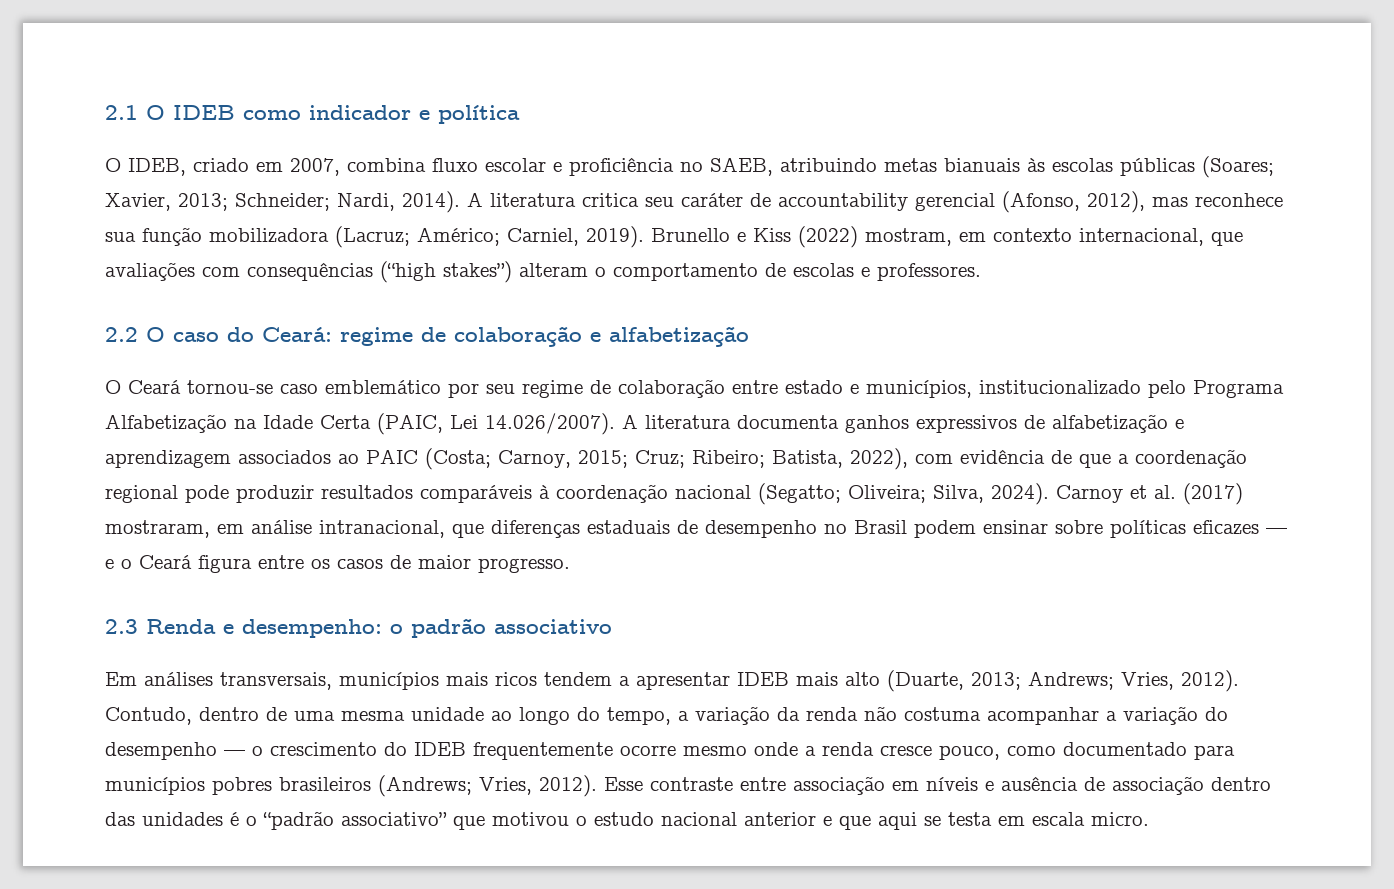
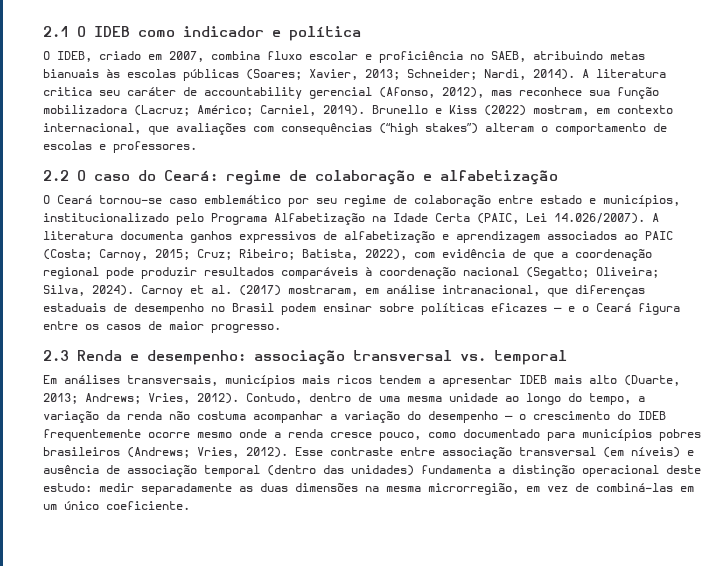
[390,618,612,638] o padrão associativo -> [254,350,567,365] associação transversal vs. temporal
[892,777,978,791] em níveis -> [519,447,680,458] transversal (em níveis)
[1211,777,1271,791] [105,811,1149,830] dentro das unidades é o “padrão associativo” que motivou o estudo nacional anterior e que aqui se testa em escala micro. -> [204,465,701,477] [43,483,694,495] [43,501,190,510] temporal (dentro das unidades) fundamenta a distinção operacional deste estudo: medir separadamente as duas dimensões na mesma microrregião, em vez de combiná-las em um único coeficiente.

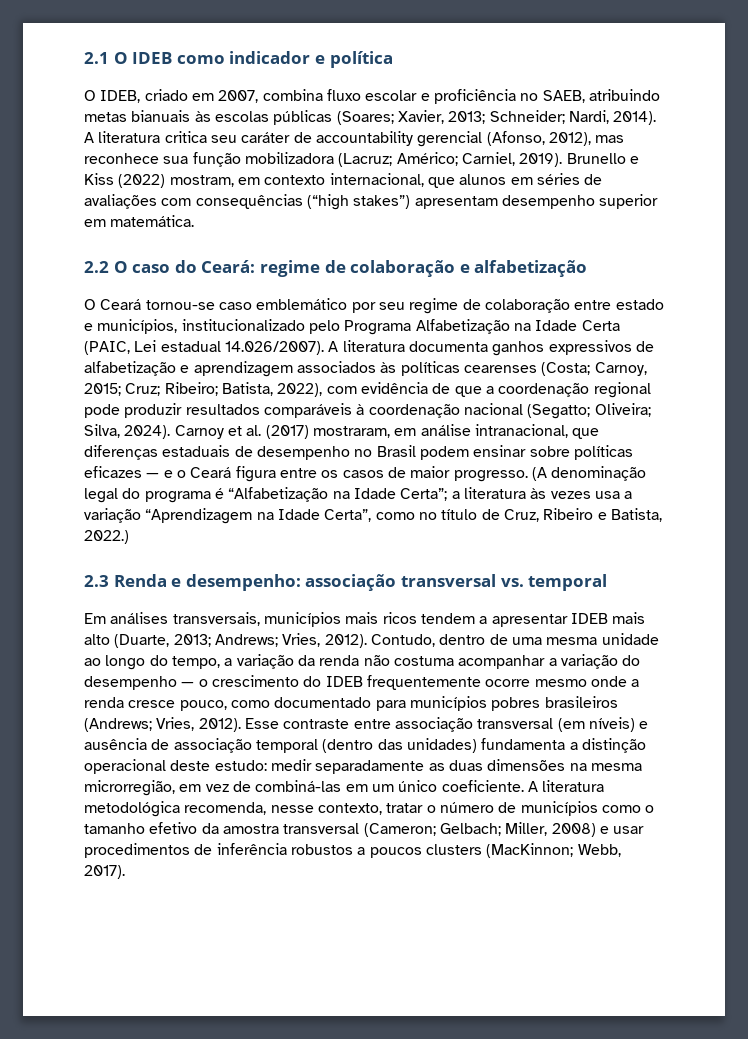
(169, 130) none -> [459,173,603,185] alunos em séries de
[485,123,667,135] [43,141,197,153] alteram o comportamento de escolas e professores. -> [414,194,659,209] [84,215,195,227] apresentam desempenho superior em matemática.
(547, 217) none -> [160,341,221,352] estadual
[624,231,673,240] ao PAIC -> [380,361,537,376] às políticas cearenses
(281, 328) none -> [531,466,647,481] [84,487,633,503] [84,508,662,524] [84,530,129,544] (A denominação legal do programa é “Alfabetização na Idade Certa”; a literatura às vezes usa a variação “Aprendizagem na Idade Certa”, como no título de Cruz, Ribeiro e Batista, 2022.)
(190, 505) none -> [527,780,605,792] [84,801,655,817] [84,822,645,837] [84,843,621,858] [84,865,125,879] A literatura metodológica recomenda, nesse contexto, tratar o número de municípios como o tamanho efetivo da amostra transversal (Cameron; Gelbach; Miller, 2008) e usar procedimentos de inferência robustos a poucos clusters (MacKinnon; Webb, 2017).

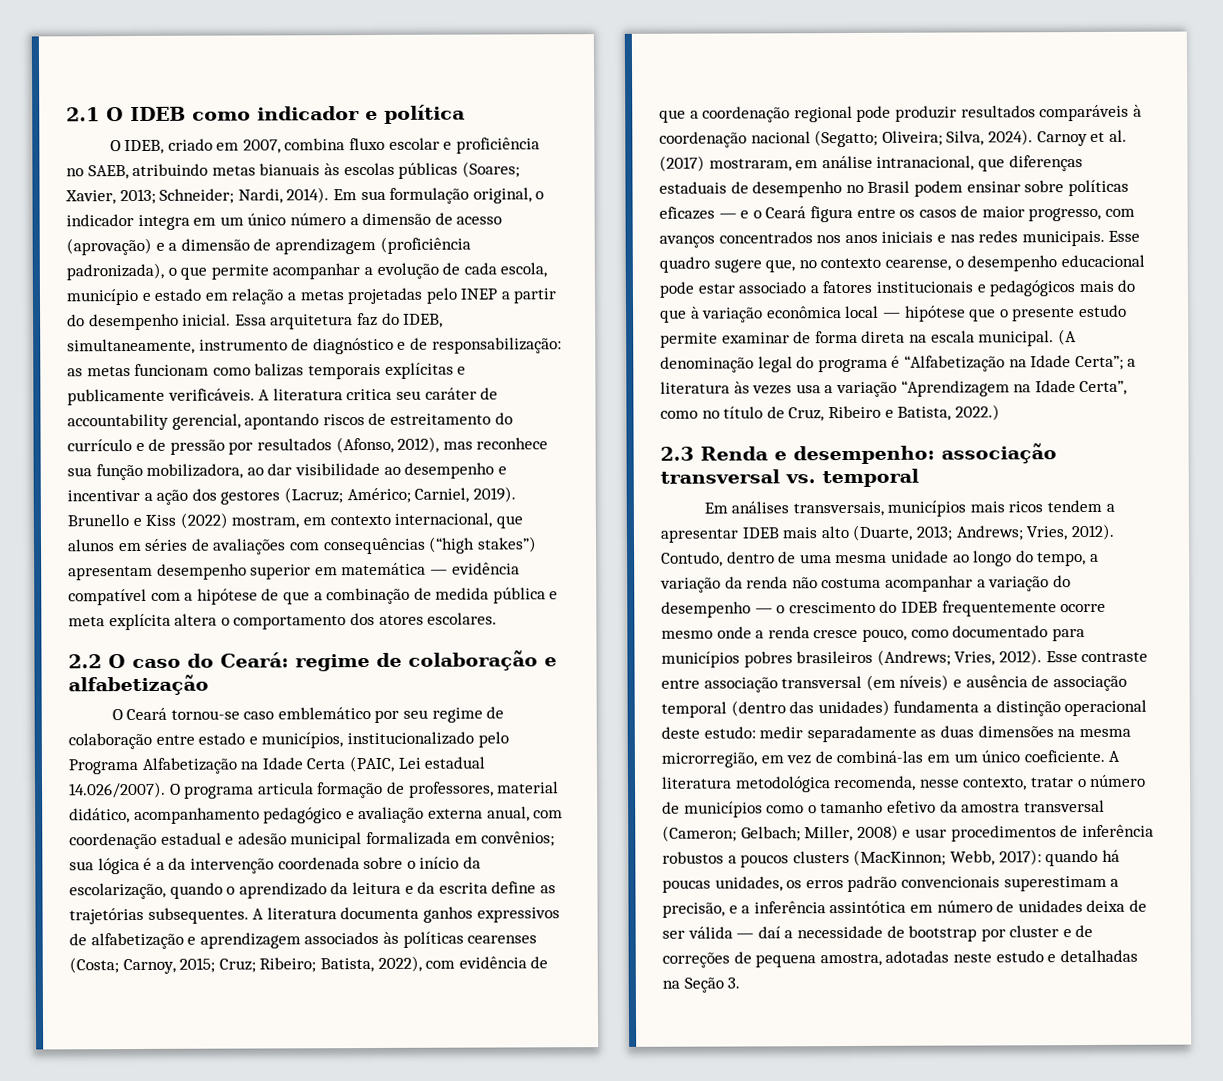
(657, 118) none -> [332,187,545,204] [66,212,503,230] [66,236,471,256] [66,262,548,281] [66,287,558,306] [67,312,444,331] [67,337,562,355] [67,362,467,380] [67,388,255,406] Em sua formulação original, o indicador integra em um único número a dimensão de acesso (aprovação) e a dimensão de aprendizagem (proficiência padronizada), o que permite acompanhar a evolução de cada escola, município e estado em relação a metas projetadas pelo INEP a partir do desempenho inicial. Essa arquitetura faz do IDEB, simultaneamente, instrumento de diagnóstico e de responsabilização: as metas funcionam como balizas temporais explícitas e publicamente verificáveis.
[417,131,483,147] gerencial -> [171,412,513,430] [67,438,332,455] gerencial, apontando riscos de estreitamento do currículo e de pressão por resultados
[244,152,334,164] mobilizadora -> [146,462,507,479] [67,488,281,505] mobilizadora, ao dar visibilidade ao desempenho e incentivar a ação dos gestores
[110,215,195,227] matemática. -> [341,562,520,576] [68,587,559,606] [68,612,498,631] matemática — evidência compatível com a hipótese de que a combinação de medida pública e meta explícita altera o comportamento dos atores escolares.
(324, 348) none -> [169,781,560,799] [69,806,564,825] [69,831,556,850] [69,856,481,875] [69,881,556,900] [69,907,249,925] O programa articula formação de professores, material didático, acompanhamento pedagógico e avaliação externa anual, com coordenação estadual e adesão municipal formalizada em convênios; sua lógica é a da intervenção coordenada sobre o início da escolarização, quando o aprendizado da leitura e da escrita define as trajetórias subsequentes.
[453,470,528,482] progresso. -> [1028,207,1136,222] [659,230,1141,248] [659,254,1145,273] [659,279,1136,298] [660,304,1127,323] [660,330,1055,348] progresso, com avanços concentrados nos anos iniciais e nas redes municipais. Esse quadro sugere que, no contexto cearense, o desempenho educacional pode estar associado a fatores institucionais e pedagógicos mais do que à variação econômica local — hipótese que o presente estudo permite examinar de forma direta na escala municipal.
[84,865,125,879] 2017). -> [998,849,1120,867] [662,875,1120,893] [662,899,1147,918] [662,924,1094,942] [662,949,1138,968] [662,977,741,993] 2017): quando há poucas unidades, os erros padrão convencionais superestimam a precisão, e a inferência assintótica em número de unidades deixa de ser válida — daí a necessidade de bootstrap por cluster e de correções de pequena amostra, adotadas neste estudo e detalhadas na Seção 3.

